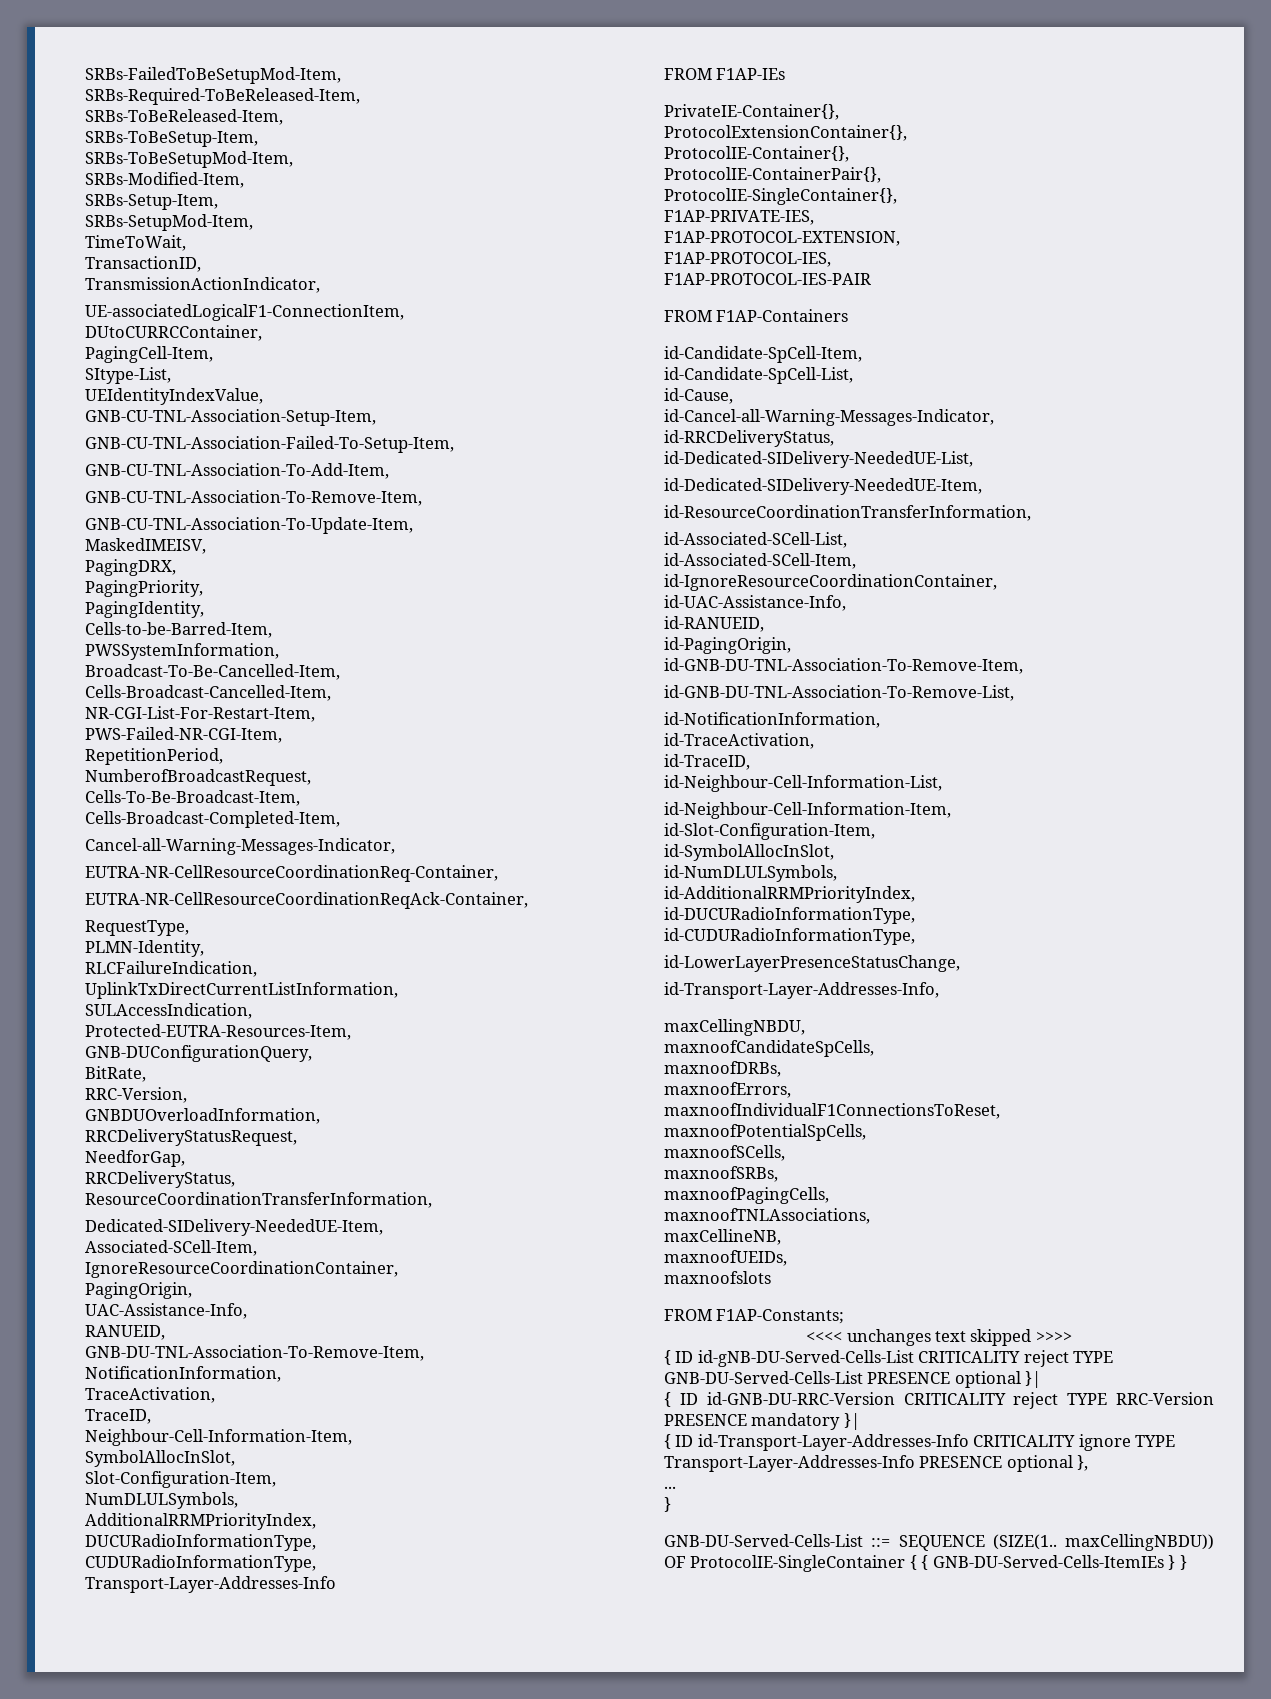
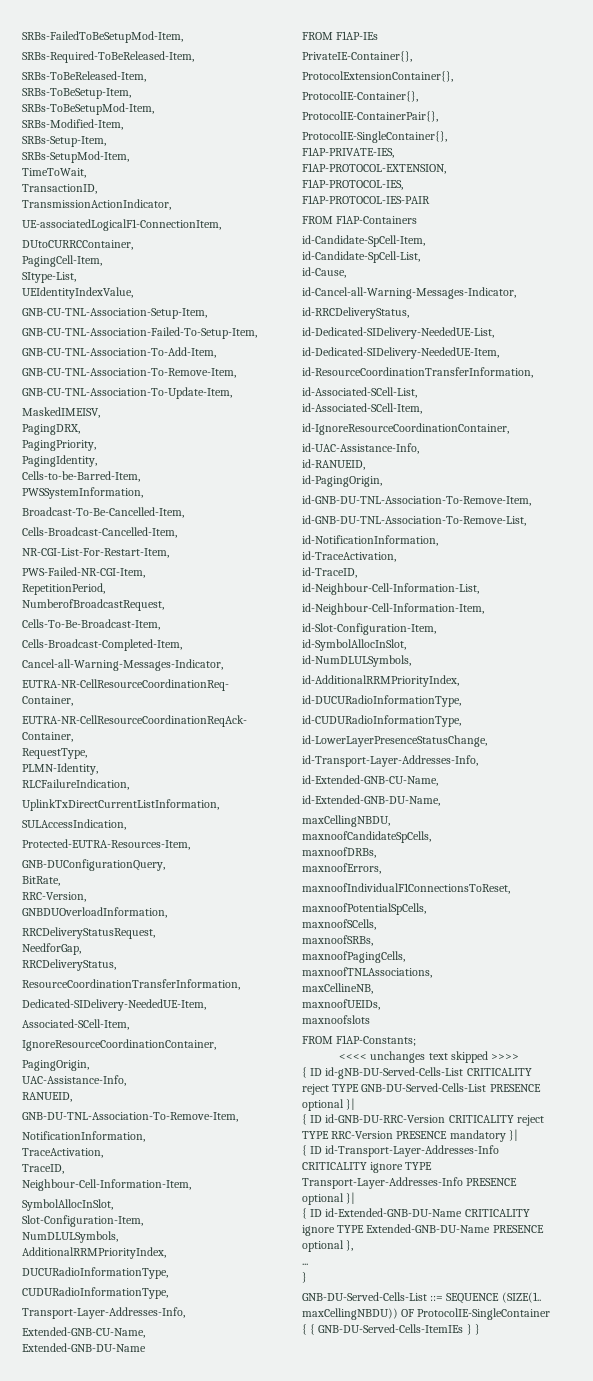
[85,1576,336,1593] Transport-Layer-Addresses-Info -> [22,1307,185,1319] [22,1327,145,1338] [22,1343,146,1352] Transport-Layer-Addresses-Info, // Extended-GNB-CU-Name, // Extended-GNB-DU-Name
(939, 990) none -> [302,775,438,786] [302,795,440,806] // id-Extended-GNB-CU-Name, // id-Extended-GNB-DU-Name,
(1073, 1463) none -> [346,1192,356,1204] [302,1208,530,1219] [302,1224,544,1236] [302,1240,344,1252] }| // { ID id-Extended-GNB-DU-Name CRITICALITY ignore TYPE Extended-GNB-DU-Name PRESENCE optional

